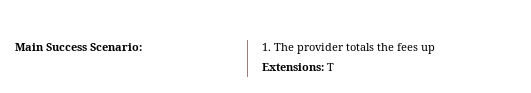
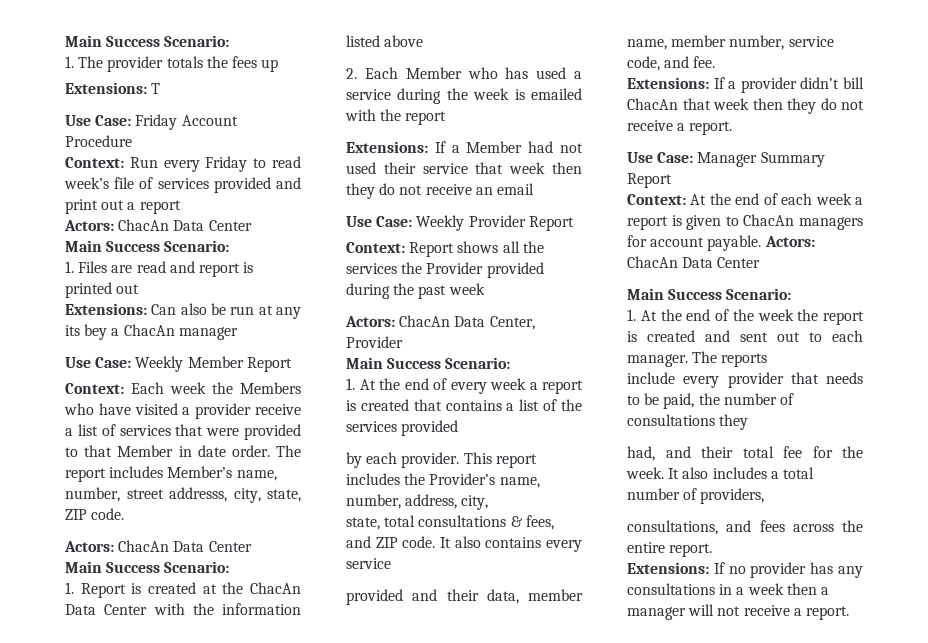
(334, 67) none -> [65,114,238,130] [65,135,132,147] [65,156,301,172] [64,177,301,193] [65,199,181,214] [64,219,252,231] [65,240,230,252] [65,261,254,277] [65,282,140,298] [65,303,301,319] [65,324,238,340] [65,356,292,372] [65,382,301,394] [64,403,301,419] [65,424,301,440] [65,445,301,457] [65,466,277,482] [65,487,301,503] [65,508,125,520] [64,540,252,552] [65,561,230,573] [65,582,301,598] [65,603,301,615] [346,35,424,47] [346,67,582,79] [346,88,582,104] [345,109,447,125] [346,141,583,153] [346,162,582,174] [346,183,534,199] [346,215,574,231] [346,241,544,257] [346,262,544,278] [346,283,485,299] [345,315,535,330] [346,336,403,348] [346,357,511,369] [346,378,583,394] [346,399,582,411] [346,420,459,436] [346,452,537,468] [346,473,540,488] [346,494,489,510] [346,515,554,530] [346,536,582,552] [346,558,391,569] [346,589,583,605] [627,35,834,50] [627,56,716,71] [627,77,864,93] [627,98,864,114] [627,120,733,135] [627,152,825,167] [627,173,672,188] [627,193,863,205] [627,214,863,230] [627,235,815,251] [627,256,761,268] [627,288,792,300] [627,309,864,325] [627,330,863,342] [627,351,768,367] [627,372,863,388] [627,393,794,409] [627,414,749,430] [627,446,863,461] [626,467,814,479] [627,488,765,504] [627,520,863,535] [627,542,713,557] [627,562,863,578] [627,583,829,595] [627,604,849,620] // Use Case: Friday Account Procedure // Context: Run every Friday to read week’s file of services provided and print out a report // Actors: ChacAn Data Center // Main Success Scenario: // 1. Files are read and report is printed out // Extensions: Can also be run at any its bey a ChacAn manager // Use Case: Weekly Member Report // Context: Each week the Members who have visited a provider receive a list of services that were provided to that Member in date order. The report includes Member’s name, number, street addresss, city, state, ZIP code. // Actors: ChacAn Data Center // Main Success Scenario: // 1. Report is created at the ChacAn Data Center with the information listed above // 2. Each Member who has used a service during the week is emailed with the report // Extensions: If a Member had not used their service that week then they do not receive an email // Use Case: Weekly Provider Report // Context: Report shows all the services the Provider provided during the past week // Actors: ChacAn Data Center, Provider // Main Success Scenario: // 1. At the end of every week a report is created that contains a list of the services provided // by each provider. This report includes the Provider’s name, number, address, city, // state, total consultations & fees, and ZIP code. It also contains every service // provided and their data, member name, member number, service code, and fee. // Extensions: If a provider didn’t bill ChacAn that week then they do not receive a report. // Use Case: Manager Summary Report // Context: At the end of each week a report is given to ChacAn managers for account payable. Actors: ChacAn Data Center // Main Success Scenario: // 1. At the end of the week the report is created and sent out to each manager. The reports // include every provider that needs to be paid, the number of consultations they // had, and their total fee for the week. It also includes a total number of providers, // consultations, and fees across the entire report. // Extensions: If no provider has any consultations in a week then a manager will not receive a report.

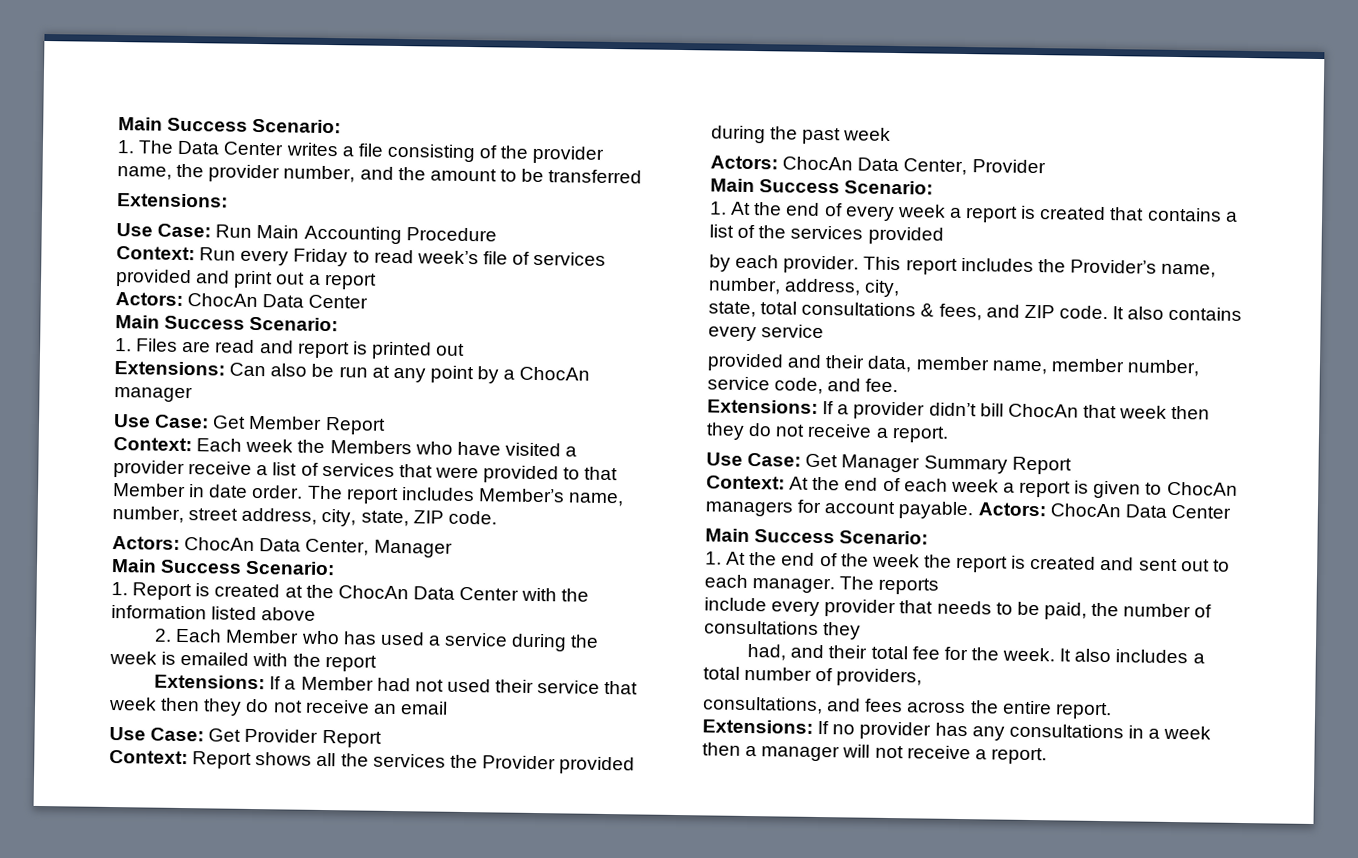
[107,56,279,72] [65,82,161,94] [65,114,238,130] provider totals the fees up // Extensions: T // Use Case: Friday Account -> [177,140,605,164] [117,163,643,184] [117,193,228,208] [116,223,402,245] Data Center writes a file consisting of the provider name, the provider number, and the amount to be transferred // Extensions: // Use Case: Run Main Accounting
[118,219,170,231] ChacAn -> [187,293,259,308] ChocAn
[65,324,175,340] its bey a ChacAn -> [429,365,591,384] point by a ChocAn
[135,356,184,372] Weekly -> [212,415,247,429] Get
[169,487,227,502] addresss, -> [241,507,318,525] address,
[118,540,252,552] ChacAn Data Center -> [184,537,453,558] ChocAn Data Center, Manager
[249,582,301,594] ChacAn -> [337,585,409,600] ChocAn
[416,215,465,231] Weekly -> [208,728,242,742] Get
[399,315,451,327] ChacAn -> [782,156,854,171] ChocAn
[627,98,678,110] ChacAn -> [1007,403,1079,418] ChocAn
(694, 157) none -> [805,453,839,468] Get
[743,214,795,226] ChacAn -> [1166,481,1238,496] ChocAn
[627,256,678,268] ChacAn -> [1049,503,1121,518] ChocAn

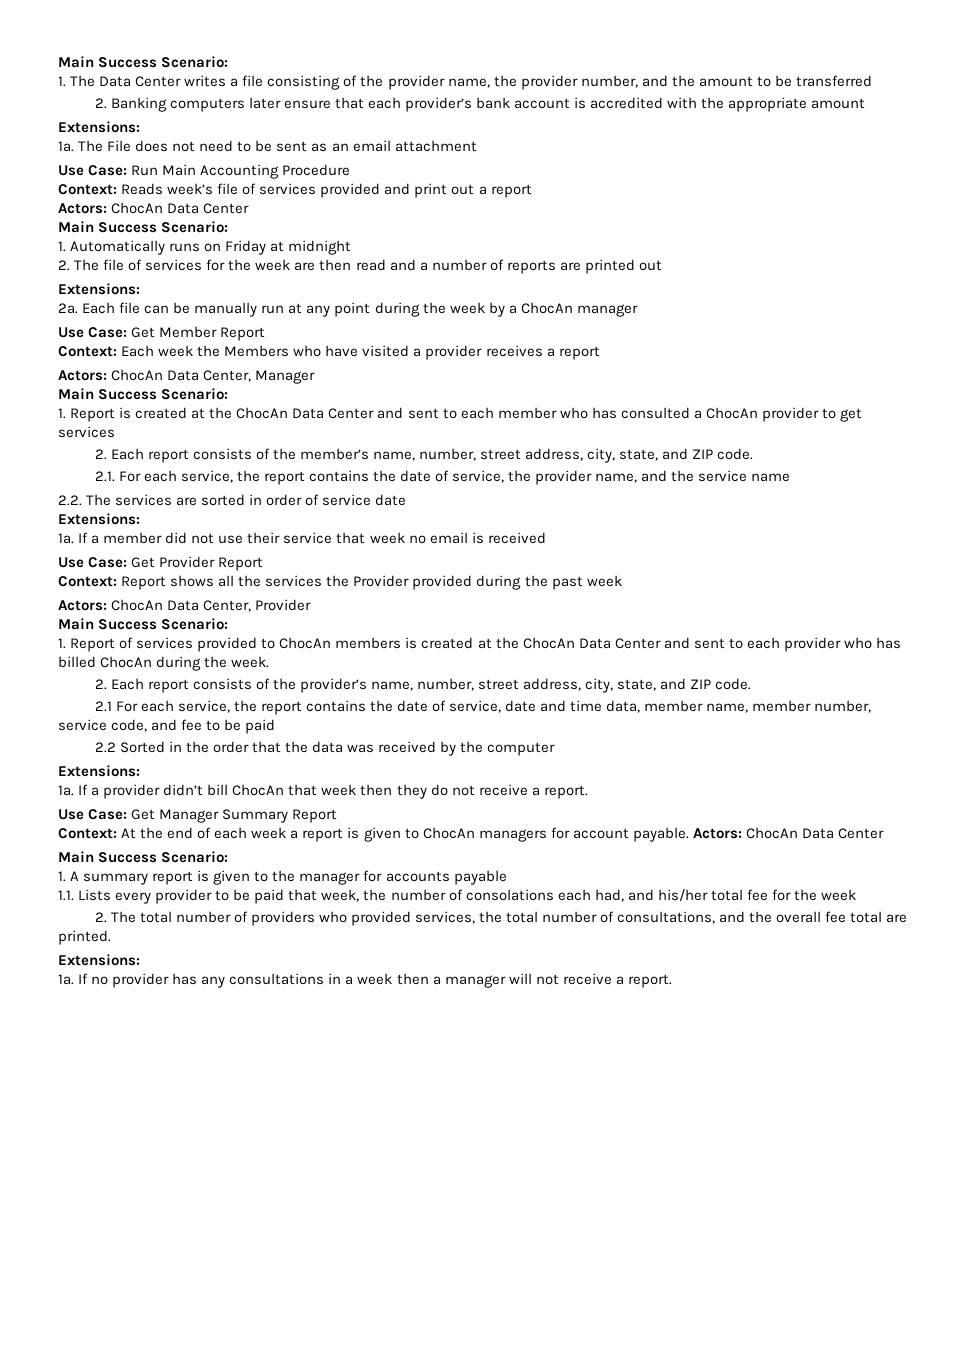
[117,193,228,208] Extensions: -> [94,97,866,112] [58,121,140,133] [58,140,477,152] 2. Banking computers later ensure that each provider’s bank account is accredited with the appropriate amount // Extensions: // 1a. The File does not need to be sent as an email attachment
[199,247,414,267] Run every Friday to read -> [121,183,164,195] Reads
[136,338,466,360] [114,361,335,378] Files are read and report is printed out // Extensions: Can also be -> [70,240,352,255] [58,259,662,274] [58,283,140,295] [58,302,258,317] Automatically runs on Friday at midnight // 2. The file of services for the week are then read and a number of reports are printed out // Extensions: // 2a. Each file can be manually
(474, 374) none -> [374,302,485,317] during the week
[188,461,619,484] [112,483,625,507] [112,506,497,527] receive a list of services that were provided to that Member in date order. The report includes Member’s name, number, street address, city, state, ZIP code. -> [485,345,600,360] receives a report
[521,587,590,602] [111,604,317,621] [154,628,600,652] [109,650,377,672] [154,674,639,695] [108,696,448,716] with the information listed above // 2. Each Member who has used a service during the week is emailed with the report // Extensions: If a Member had not used their service that week then they do not receive an email -> [377,407,863,422] [58,426,115,438] [94,448,754,463] [94,470,791,485] [58,494,407,506] [58,513,140,525] [58,532,546,544] and sent to each member who has consulted a ChocAn provider to get services // 2. Each report consists of the member’s name, number, street address, city, state, and ZIP code. // 2.1. For each service, the report contains the date of service, the provider name, and the service name // 2.2. The services are sorted in order of service date // Extensions: // 1a. If a member did not use their service that week no email is received
[731,201,1238,223] [709,224,944,245] [709,254,1217,278] [708,277,901,298] [708,301,1243,321] [708,324,825,342] [707,353,866,372] At the end of every week a report is created that contains a list of the services provided // by each provider. This report includes the Provider’s name, number, address, city, // state, total consultations & fees, and ZIP code. It also contains every service // provided and their -> [70,637,902,652] [58,656,270,671] [94,678,752,693] [94,700,603,715] Report of services provided to ChocAn members is created at the ChocAn Data Center and sent to each provider who has billed ChocAn during the week. // 2. Each report consists of the provider’s name, number, street address, city, state, and ZIP code. // 2.1 For each service, the report contains the date of service, date and time
[865,378,899,393] [707,399,818,414] fee. // Extensions: -> [181,719,276,734] [94,741,556,756] [58,765,140,777] [58,785,74,796] fee to be paid // 2.2 Sorted in the order that the data was received by the computer // Extensions: // 1a.
[726,551,1230,573] [704,574,940,595] [704,597,1087,620] At the end of the week the report is created and sent out to each manager. The reports // include every provider that needs to be paid, -> [70,870,507,885] [58,889,360,904] A summary report is given to the manager for accounts payable // 1.1. Lists every provider to be paid that week,
[704,620,862,640] consultations they // -> [465,889,591,901] consolations each
[828,645,868,659] their -> [657,889,708,902] his/her
[1002,647,1205,664] [703,666,923,687] [702,696,1112,720] [702,719,813,734] week. It also includes a total number of providers, // consultations, and fees across the entire report. // Extensions: -> [821,889,857,901] [94,911,908,926] [58,930,111,945] [58,954,140,966] [58,974,74,985] week // 2. The total number of providers who provided services, the total number of consultations, and the overall fee total are printed. // Extensions: // 1a.

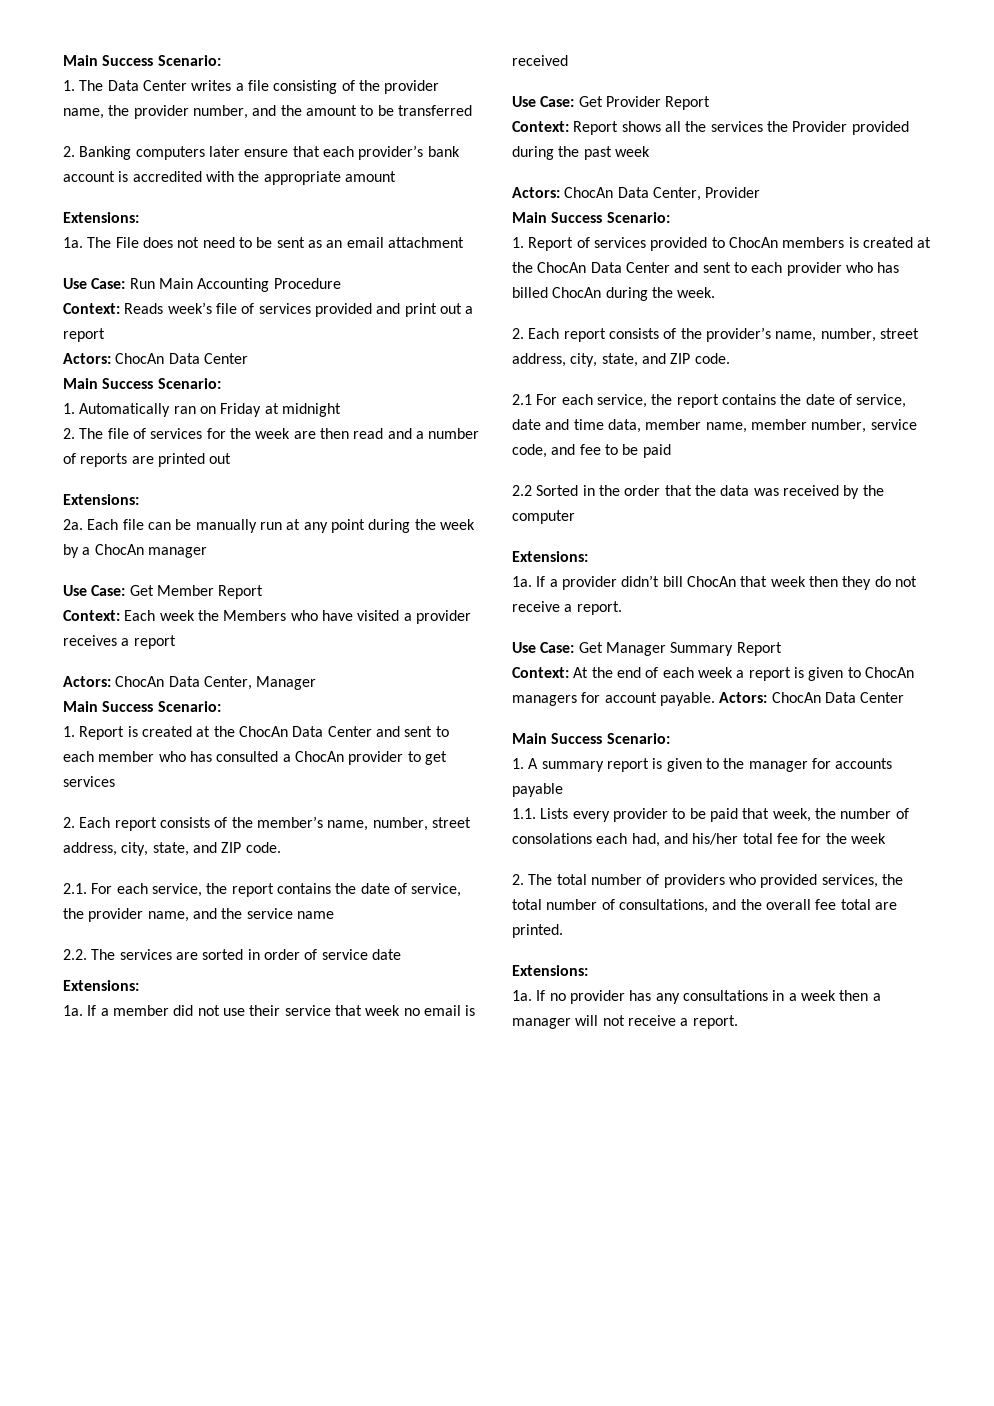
[169,243,201,252] runs -> [173,406,196,414] ran

